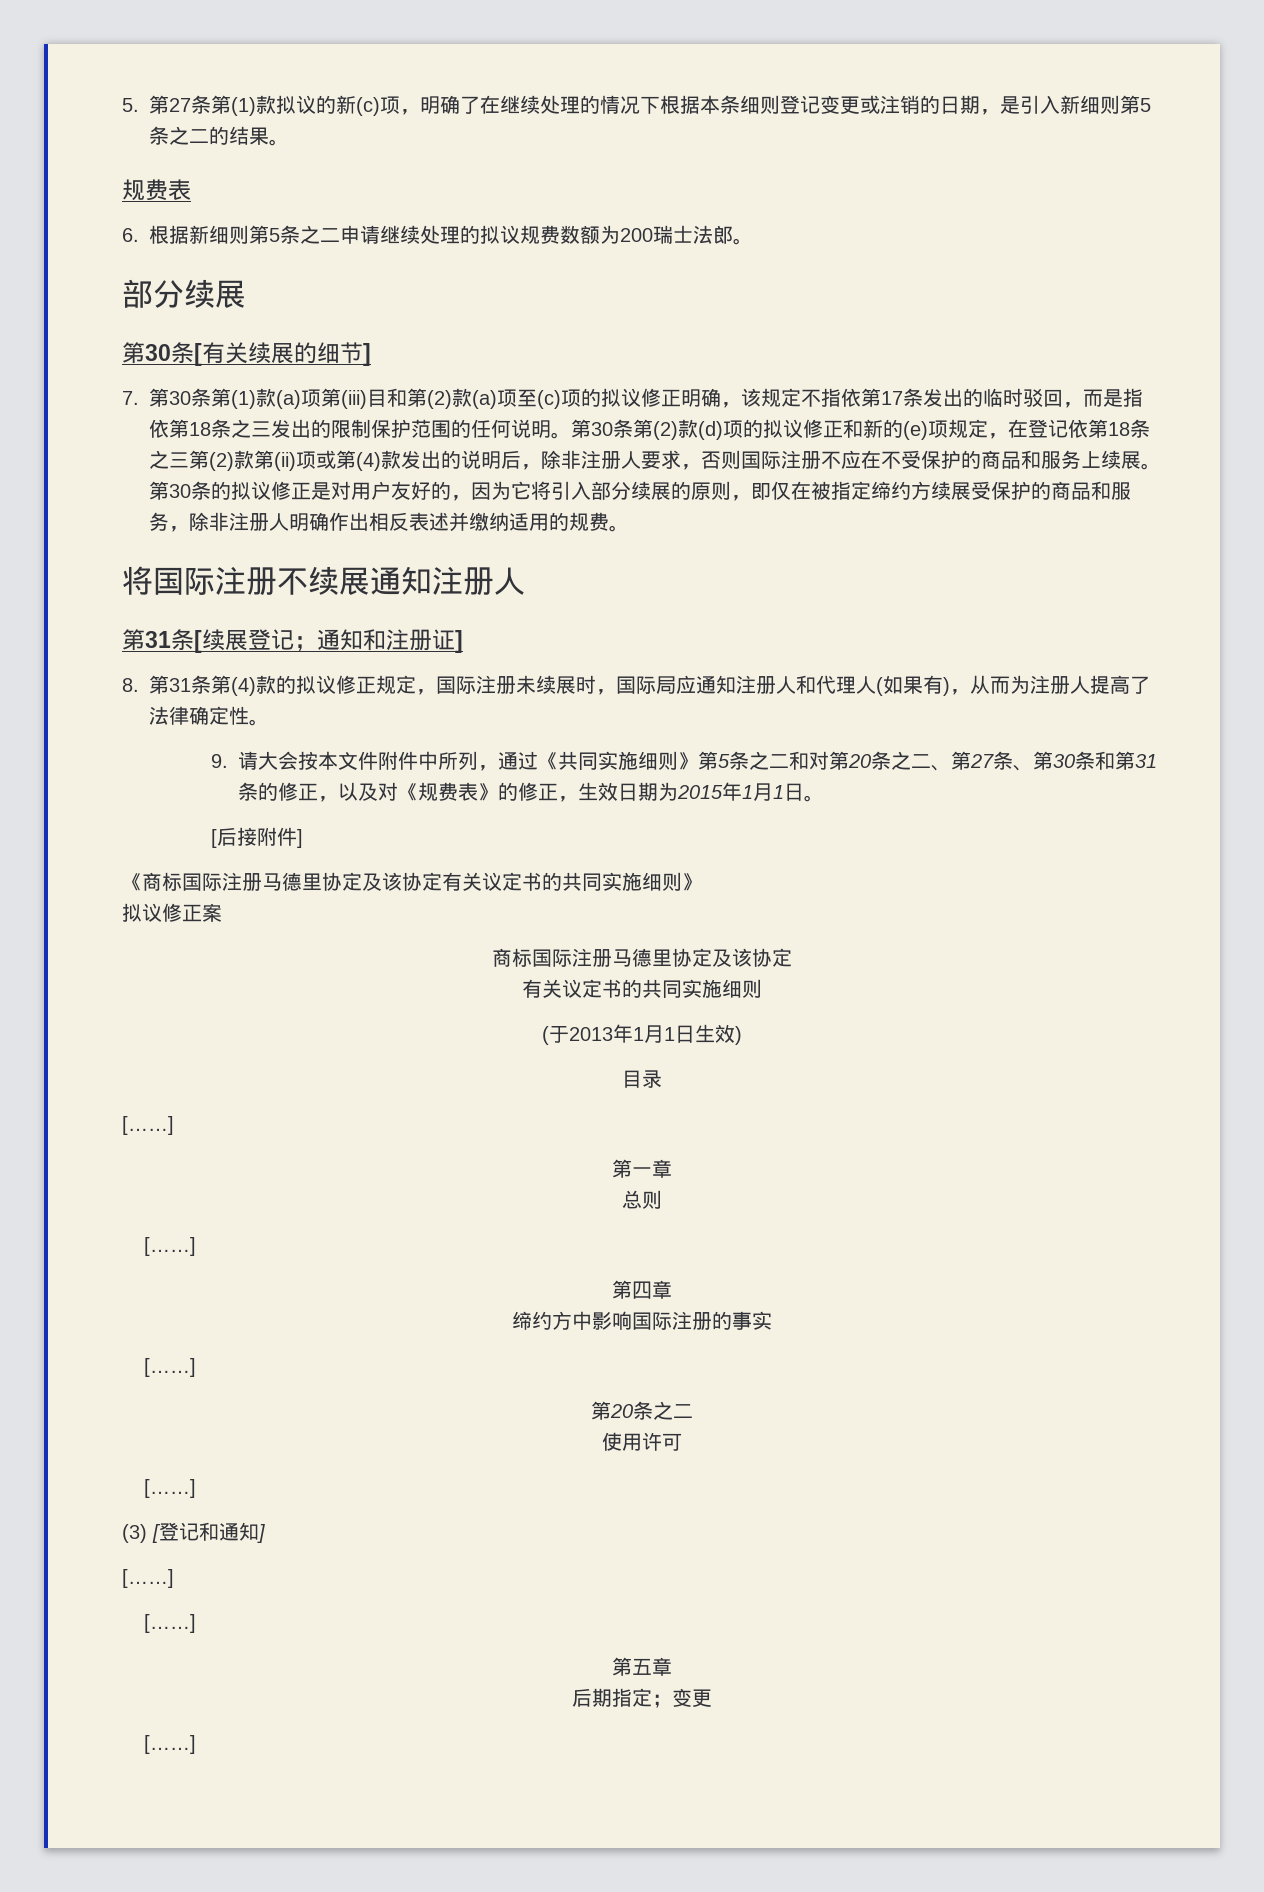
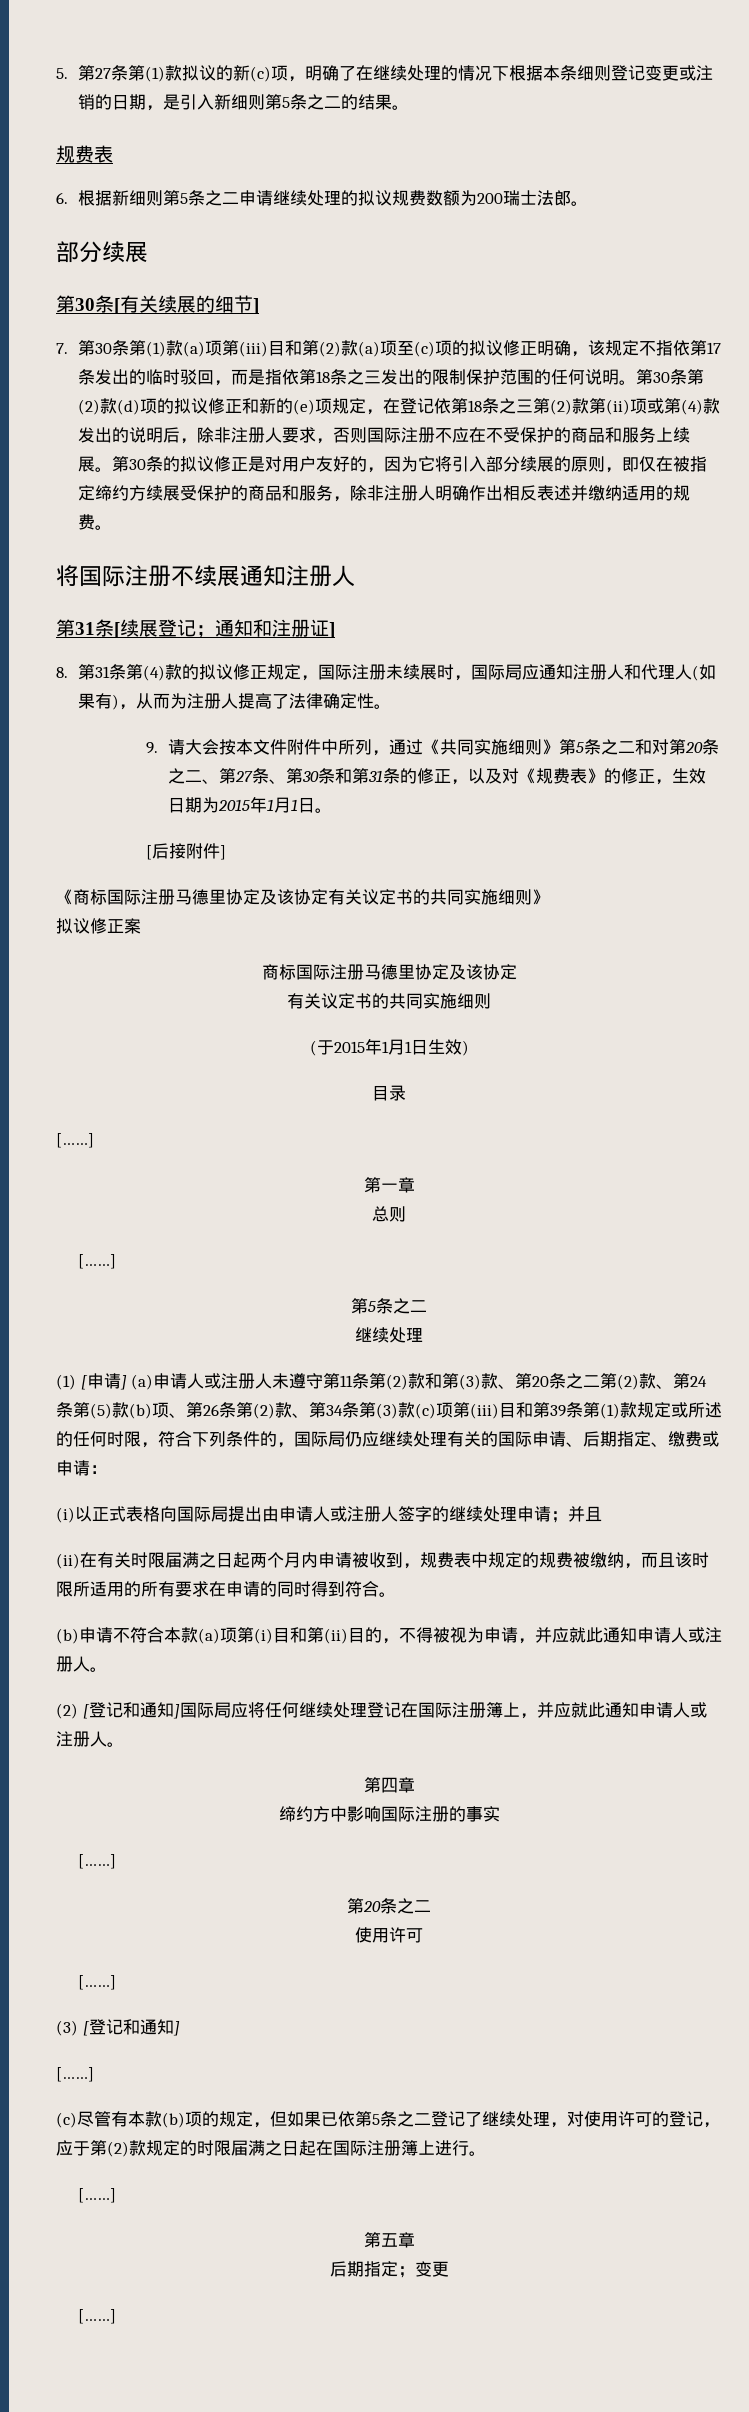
[569,1027,613,1041] 2013 -> [333,1041,365,1053] 2015
(197, 1246) none -> [351,1298,427,1314] [355,1327,423,1343] [56,1373,708,1390] [56,1402,722,1419] [56,1431,719,1448] [56,1460,107,1476] [56,1506,602,1523] [56,1552,709,1569] [56,1581,396,1597] [56,1627,722,1644] [56,1656,107,1672] [56,1702,707,1719] [56,1731,124,1747] // 第5条之二 // 继续处理 // (1) [申请] (a)申请人或注册人未遵守第11条第(2)款和第(3)款、第20条之二第(2)款、第24条第(5)款(b)项、第26条第(2)款、第34条第(3)款(c)项第(iii)目和第39条第(1)款规定或所述的任何时限，符合下列条件的，国际局仍应继续处理有关的国际申请、后期指定、缴费或申请： // (i)以正式表格向国际局提出由申请人或注册人签字的继续处理申请；并且 // (ii)在有关时限届满之日起两个月内申请被收到，规费表中规定的规费被缴纳，而且该时限所适用的所有要求在申请的同时得到符合。 // (b)申请不符合本款(a)项第(i)目和第(ii)目的，不得被视为申请，并应就此通知申请人或注册人。 // (2) [登记和通知]国际局应将任何继续处理登记在国际注册簿上，并应就此通知申请人或注册人。
(174, 1578) none -> [56,2111,720,2128] [56,2140,486,2157] // (c)尽管有本款(b)项的规定，但如果已依第5条之二登记了继续处理，对使用许可的登记，应于第(2)款规定的时限届满之日起在国际注册簿上进行。

